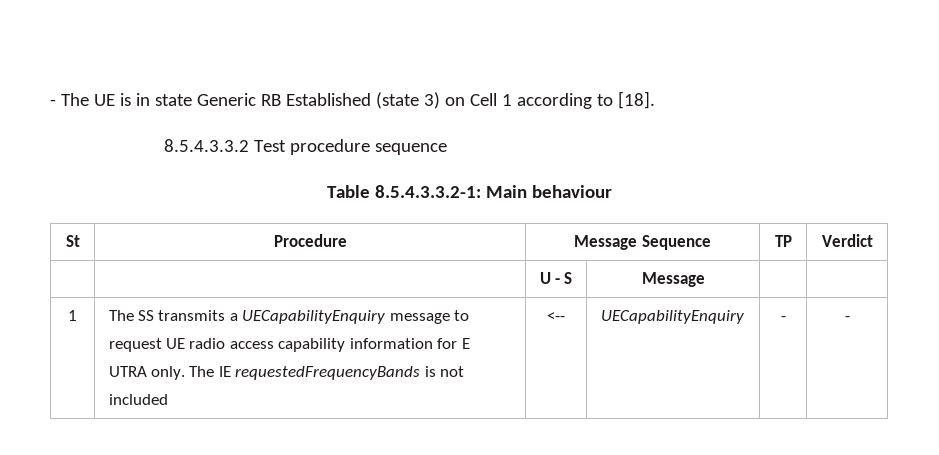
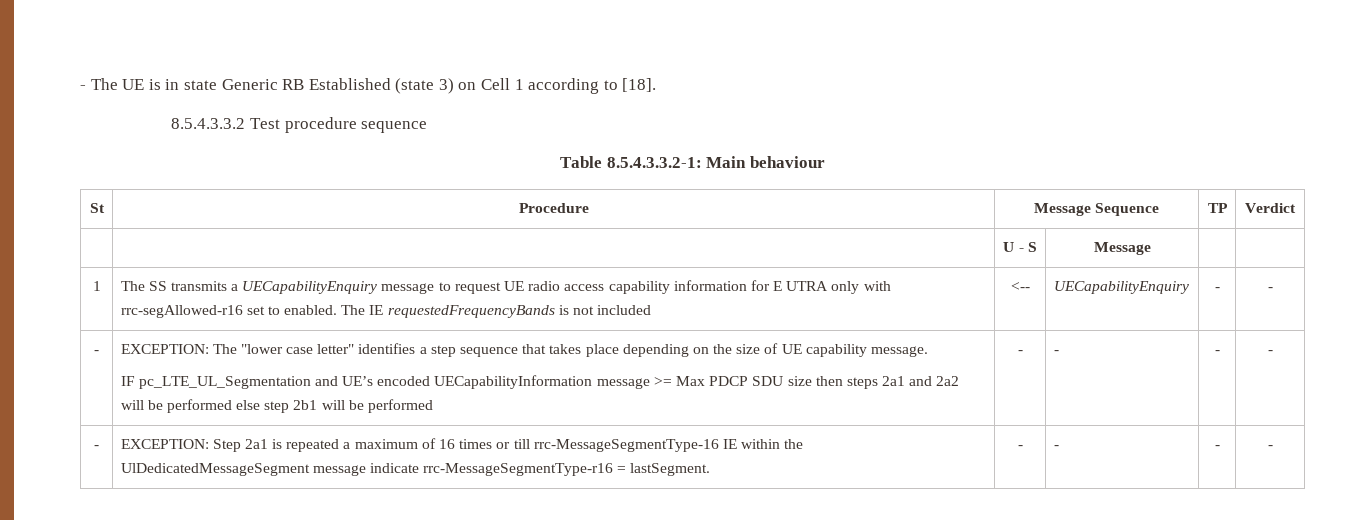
[150,366,185,380] only. -> [831,281,891,294] [120,305,338,318] only with rrc-segAllowed-r16 set to enabled.
(850, 318) none -> [94,350,99,354] [120,343,929,357] [120,375,960,389] [120,399,434,413] [1017,350,1023,354] [1053,350,1059,354] [1214,350,1220,354] [1267,350,1273,354] [94,445,99,449] [120,438,804,452] [120,463,711,476] [1017,445,1023,449] [1053,445,1059,449] [1214,445,1220,449] [1267,445,1273,449] // - | EXCEPTION: The "lower case letter" identifies a step sequence that takes place depending on the size of UE capability message. // IF pc_LTE_UL_Segmentation and UE’s encoded UECapabilityInformation message >= Max PDCP SDU size then steps 2a1 and 2a2 will be performed else step 2b1 will be performed | - | - | - | - // - | EXCEPTION: Step 2a1 is repeated a maximum of 16 times or till rrc-MessageSegmentType-16 IE within the UlDedicatedMessageSegment message indicate rrc-MessageSegmentType-r16 = lastSegment. | - | - | - | -

